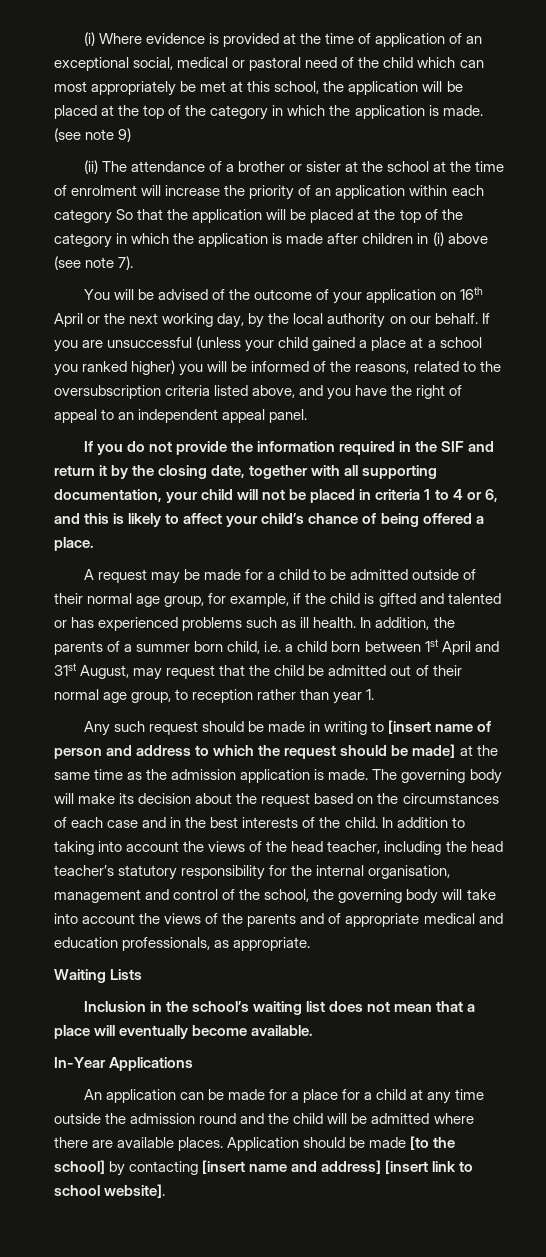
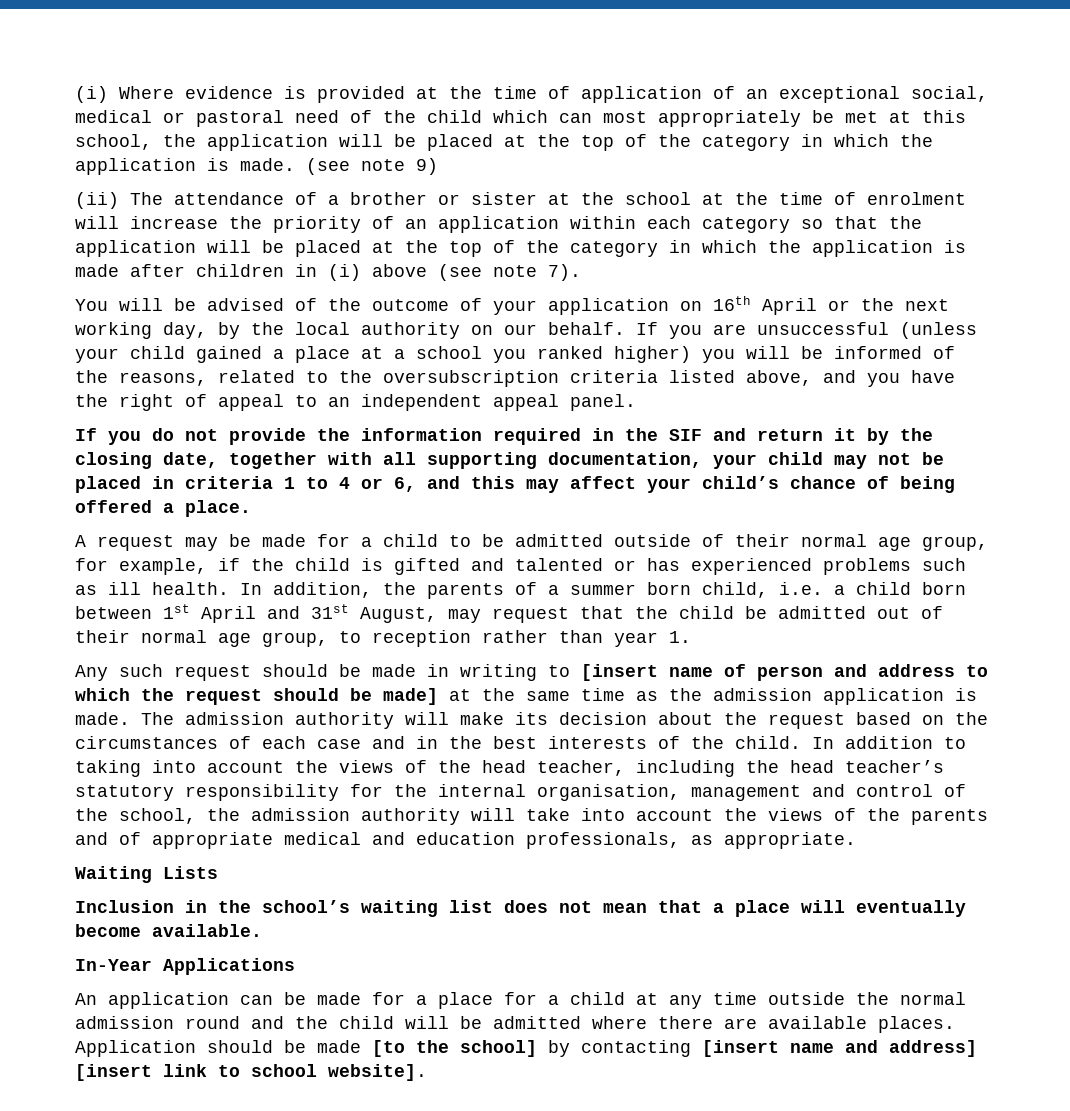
[116,209,134,220] So -> [801,219,823,229] so
[237,489,259,500] will -> [834,455,867,469] may
[113,513,180,527] is likely to -> [526,479,559,493] may
[401,769,502,784] governing body -> [185,712,394,729] admission authority
[338,889,439,904] governing body -> [251,808,460,825] admission authority
(127, 1118) none -> [900,992,966,1005] normal

